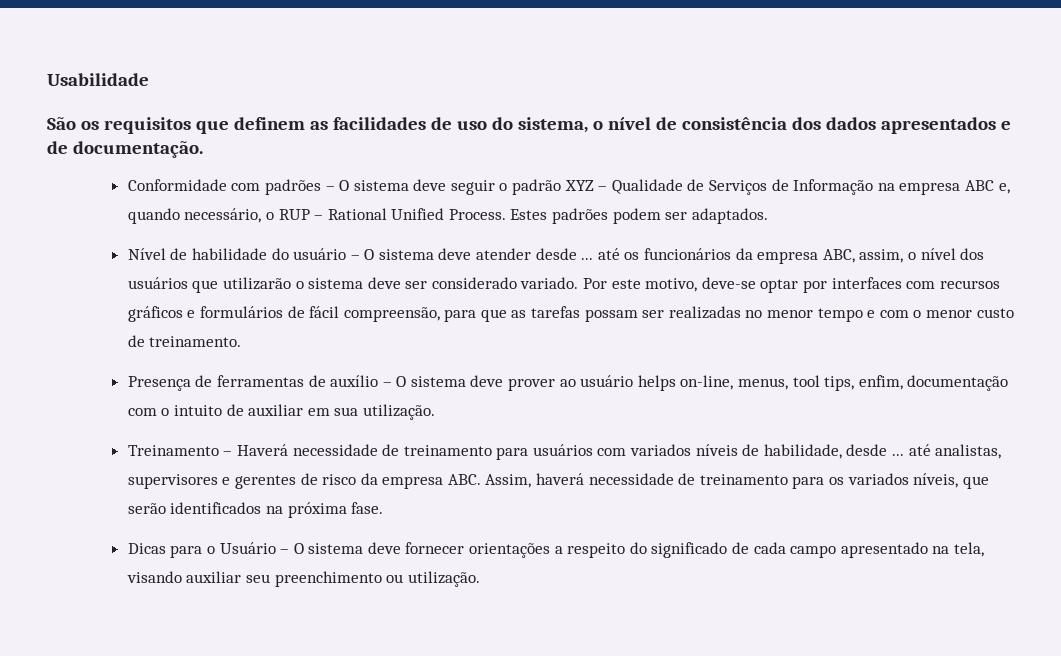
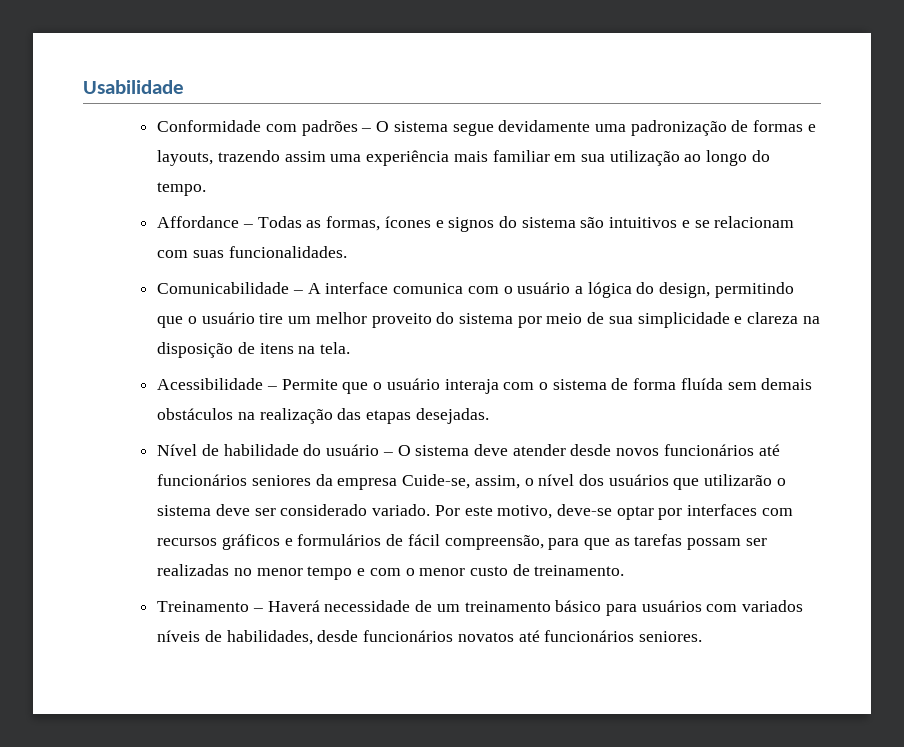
[47,117,1011,134] [47,141,203,158] // São os requisitos que definem as facilidades de uso do sistema, o nível de consistência dos dados apresentados e de documentação. -> (184, 87) none
[413,179,1010,195] [127,208,768,224] deve seguir o padrão XYZ – Qualidade de Serviços de Informação na empresa ABC e, quando necessário, o RUP – Rational Unified Process. Estes padrões podem ser adaptados. -> [452,120,816,136] [157,150,770,166] [157,182,207,196] [157,216,795,232] [157,246,347,258] [157,282,794,298] [157,312,820,328] [157,342,351,358] [157,378,813,394] [157,408,489,424] segue devidamente uma padronização de formas e layouts, trazendo assim uma experiência mais familiar em sua utilização ao longo do tempo. // Affordance – Todas as formas, ícones e signos do sistema são intuitivos e se relacionam com suas funcionalidades. // Comunicabilidade – A interface comunica com o usuário a lógica do design, permitindo que o usuário tire um melhor proveito do sistema por meio de sua simplicidade e clareza na disposição de itens na tela. // Acessibilidade – Permite que o usuário interaja com o sistema de forma fluída sem demais obstáculos na realização das etapas desejadas.
[581,248,855,264] ... até os funcionários da empresa ABC, -> [616,444,780,456] [157,474,471,490] novos funcionários até funcionários seniores da empresa Cuide-se,
[127,375,1009,391] [127,404,435,420] // Presença de ferramentas de auxílio – O sistema deve prover ao usuário helps on-line, menus, tool tips, enfim, documentação com o intuito de auxiliar em sua utilização. -> (625, 570) none
[403,445,492,456] treinamento -> [436,600,602,612] um treinamento básico
[763,444,1002,459] [127,473,989,489] [127,502,384,518] [127,542,984,558] [126,571,480,587] habilidade, desde ... até analistas, supervisores e gerentes de risco da empresa ABC. Assim, haverá necessidade de treinamento para os variados níveis, que serão identificados na próxima fase. // Dicas para o Usuário – O sistema deve fornecer orientações a respeito do significado de cada campo apresentado na tela, visando auxiliar seu preenchimento ou utilização. -> [226,630,702,645] habilidades, desde funcionários novatos até funcionários seniores.

